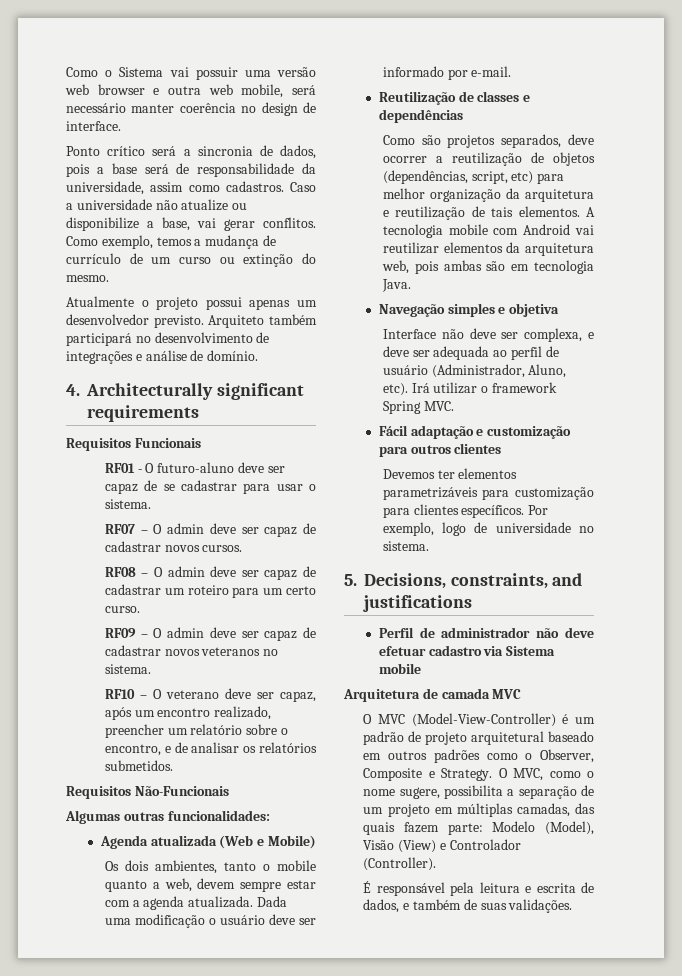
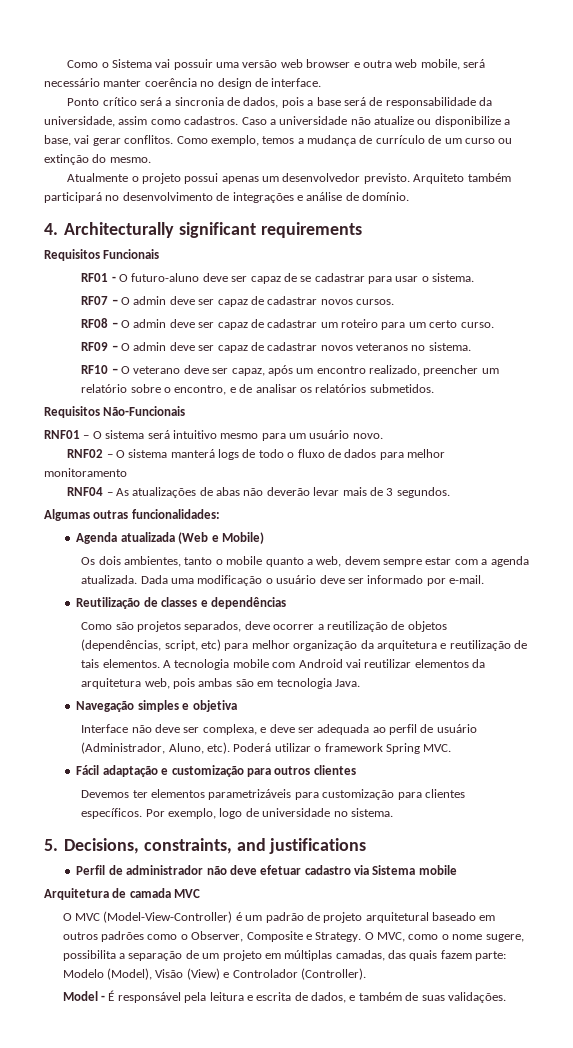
(229, 791) none -> [44,430,383,441] [67,449,446,460] [44,468,127,477] [67,487,450,498] // RNF01 – O sistema será intuitivo mesmo para um usuário novo. // RNF02 – O sistema manterá logs de todo o fluxo de dados para melhor monitoramento // RNF04 – As atualizações de abas não deverão levar mais de 3 segundos.
[411,383,430,393] Irá -> [233,743,272,752] Poderá
(437, 864) none -> [62,991,106,1001] Model -

